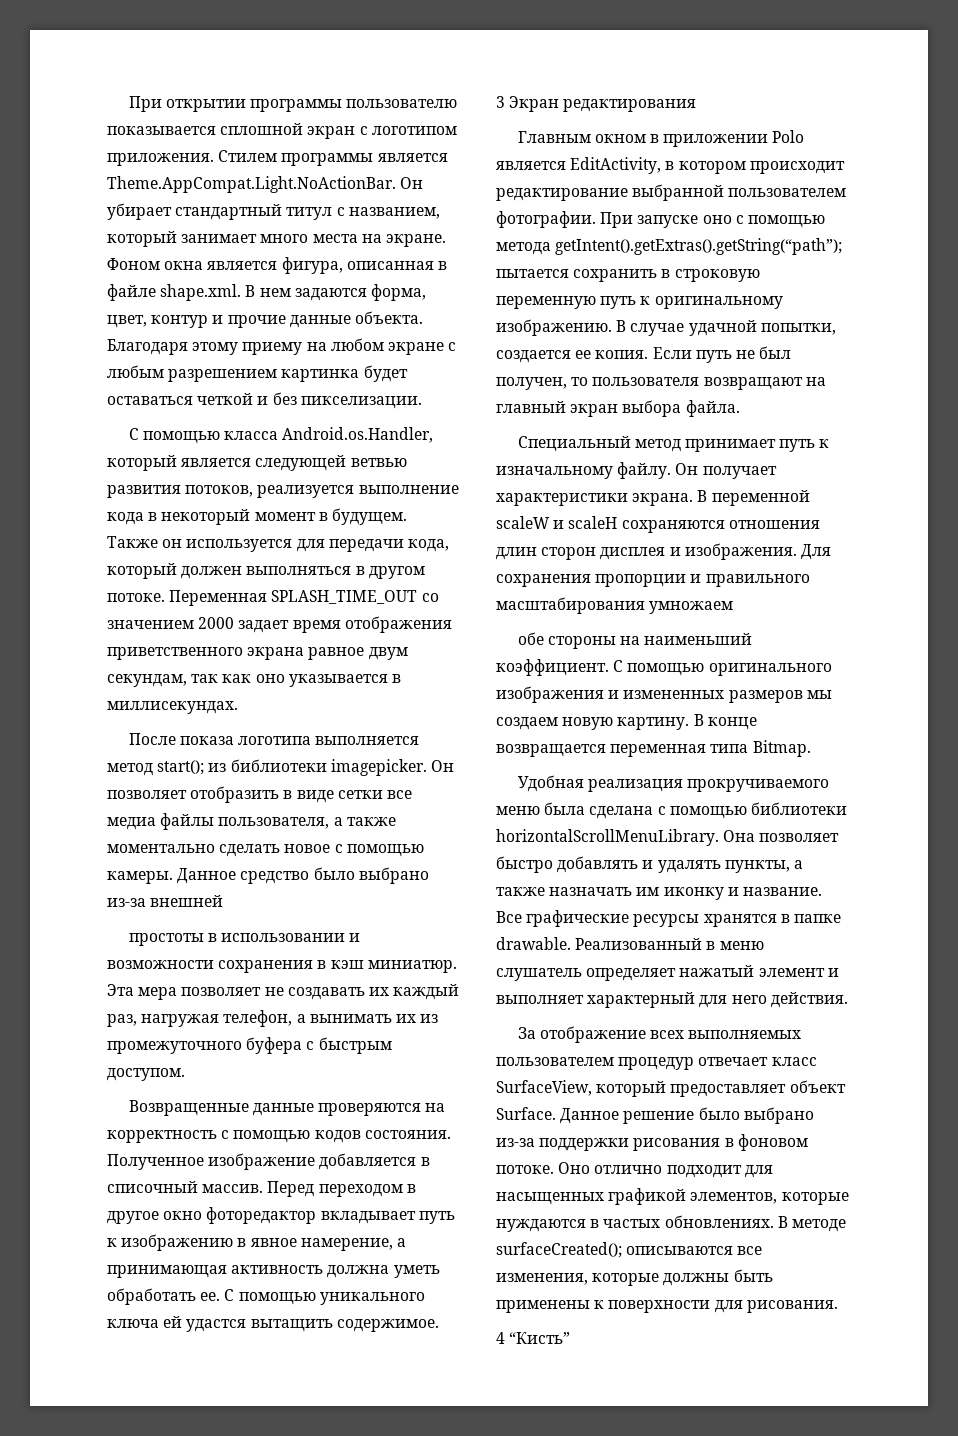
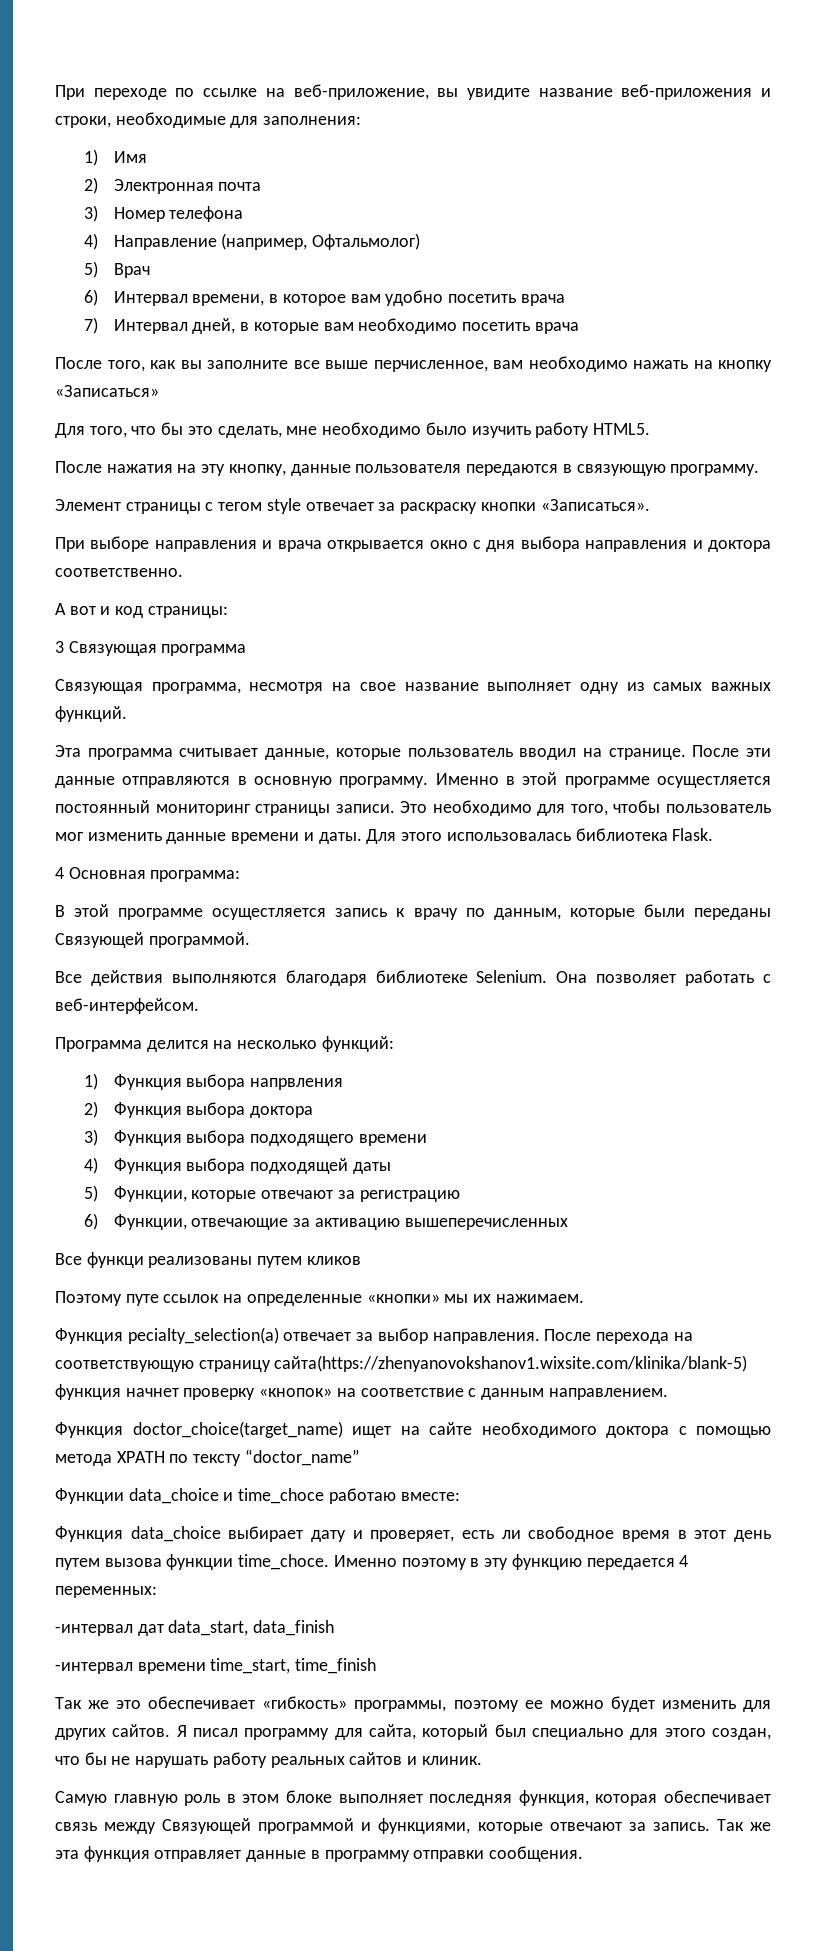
[128,96,458,112] [107,123,457,139] [107,150,448,166] [107,176,424,193] [107,203,440,220] [107,231,446,247] [107,257,447,274] [107,284,426,301] [107,311,423,328] [107,338,457,355] [107,365,408,382] [107,392,422,409] [128,427,434,444] [107,455,407,471] [107,485,459,498] [107,508,407,525] [107,536,449,552] [107,563,425,579] [107,590,439,606] [107,616,452,633] [107,647,408,660] [107,674,401,687] [107,701,238,714] [128,733,420,745] [107,759,454,776] [107,786,412,803] [107,813,396,830] [107,844,424,857] [107,867,429,884] [107,895,224,907] [128,933,361,946] [107,960,457,973] [107,984,460,1000] [107,1010,439,1027] [107,1037,392,1054] [107,1068,185,1081] [128,1100,446,1116] [107,1130,451,1143] [107,1153,430,1170] [107,1181,416,1197] [107,1207,455,1224] [107,1234,406,1251] [107,1265,440,1278] [107,1288,425,1305] [107,1316,439,1332] [496,96,697,112] [517,130,805,147] [496,157,845,174] [496,184,847,201] [496,211,825,228] [496,238,843,255] [496,269,760,282] [496,296,783,309] [496,319,836,336] [496,346,792,363] [496,377,826,390] [496,400,740,417] [517,436,830,452] [496,462,777,479] [496,490,810,506] [496,516,820,533] [496,543,831,560] [496,574,810,587] [496,597,734,614] [517,632,753,649] [496,659,832,676] [496,686,832,703] [496,714,757,730] [496,740,811,757] [517,775,830,792] [496,802,847,819] [496,829,840,846] [496,856,803,873] [496,887,822,900] [496,910,841,927] [496,937,764,950] [496,965,839,981] [496,992,848,1008] [517,1026,802,1043] [496,1057,817,1070] [496,1080,846,1097] [496,1107,814,1124] [496,1134,808,1151] [496,1162,773,1178] [496,1188,849,1205] [496,1215,846,1232] [496,1242,763,1258] [496,1269,773,1286] [496,1300,838,1313] [496,1332,571,1344] При открытии программы пользователю показывается сплошной экран с логотипом приложения. Стилем программы является Theme.AppCompat.Light.NoActionBar. Он убирает стандартный титул с названием, который занимает много места на экране. Фоном окна является фигура, описанная в файле shape.xml. В нем задаются форма, цвет, контур и прочие данные объекта. Благодаря этому приему на любом экране с любым разрешением картинка будет оставаться четкой и без пикселизации. // С помощью класса Аndroid.os.Handler, который является следующей ветвью развития потоков, реализуется выполнение кода в некоторый момент в будущем. Также он используется для передачи кода, который должен выполняться в другом потоке. Переменная SPLASH_TIME_OUT со значением 2000 задает время отображения приветственного экрана равное двум секундам, так как оно указывается в миллисекундах. // После показа логотипа выполняется метод start(); из библиотеки imagepicker. Он позволяет отобразить в виде сетки все медиа файлы пользователя, а также моментально сделать новое с помощью камеры. Данное средство было выбрано из-за внешней // простоты в использовании и возможности сохранения в кэш миниатюр. Эта мера позволяет не создавать их каждый раз, нагружая телефон, а вынимать их из промежуточного буфера с быстрым доступом. // Возвращенные данные проверяются на корректность с помощью кодов состояния. Полученное изображение добавляется в списочный массив. Перед переходом в другое окно фоторедактор вкладывает путь к изображению в явное намерение, а принимающая активность должна уметь обработать ее. С помощью уникального ключа ей удастся вытащить содержимое. // 3 Экран редактирования // Главным окном в приложении Polo является EditActivity, в котором происходит редактирование выбранной пользователем фотографии. При запуске оно с помощью метода getIntent().getExtras().getString(“path”); пытается сохранить в строковую переменную путь к оригинальному изображению. В случае удачной попытки, создается ее копия. Если путь не был получен, то пользователя возвращают на главный экран выбора файла. // Специальный метод принимает путь к изначальному файлу. Он получает характеристики экрана. В переменной scaleW и scaleH сохраняются отношения длин сторон дисплея и изображения. Для сохранения пропорции и правильного масштабирования умножаем // обе стороны на наименьший коэффициент. С помощью оригинального изображения и измененных размеров мы создаем новую картину. В конце возвращается переменная типа Bitmap. // Удобная реализация прокручиваемого меню была сделана с помощью библиотеки horizontalScrollMenuLibrary. Она позволяет быстро добавлять и удалять пункты, а также назначать им иконку и название. Все графические ресурсы хранятся в папке drawable. Реализованный в меню слушатель определяет нажатый элемент и выполняет характерный для него действия. // За отображение всех выполняемых пользователем процедур отвечает класс SurfaceView, который предоставляет объект Surface. Данное решение было выбрано из-за поддержки рисования в фоновом потоке. Оно отлично подходит для насыщенных графикой элементов, которые нуждаются в частых обновлениях. В методе surfaceCreated(); описываются все изменения, которые должны быть применены к поверхности для рисования. // 4 “Кисть” -> [55,84,771,100] [55,112,362,128] [84,149,147,166] [84,177,262,194] [84,205,244,222] [84,233,421,250] [84,261,150,278] [84,289,565,306] [84,317,579,334] [55,356,772,372] [55,385,159,397] [55,422,650,438] [55,461,760,476] [55,498,650,514] [55,536,771,552] [55,568,183,577] [55,603,228,618] [55,641,247,656] [55,679,772,694] [55,706,127,722] [55,745,772,760] [55,772,771,788] [55,800,771,816] [55,828,714,844] [55,867,241,882] [55,904,771,920] [55,932,250,948] [55,970,772,986] [55,998,199,1014] [55,1036,394,1052] [84,1073,344,1090] [84,1101,314,1118] [84,1129,427,1146] [84,1157,391,1174] [84,1185,460,1202] [84,1213,568,1230] [55,1252,361,1268] [55,1291,584,1306] [55,1327,693,1344] [55,1355,748,1372] [55,1384,668,1400] [55,1421,771,1438] [55,1449,360,1466] [55,1488,460,1504] [55,1526,771,1542] [55,1554,689,1570] [55,1586,157,1598] [55,1620,335,1636] [55,1658,377,1674] [55,1696,771,1712] [55,1724,772,1740] [55,1752,482,1768] [55,1790,772,1806] [55,1818,771,1834] [55,1846,584,1862] При переходе по ссылке на веб-приложение, вы увидите название веб-приложения и строки, необходимые для заполнения: // 1) Имя // 2) Электронная почта // 3) Номер телефона // 4) Направление (например, Офтальмолог) // 5) Врач // 6) Интервал времени, в которое вам удобно посетить врача // 7) Интервал дней, в которые вам необходимо посетить врача // После того, как вы заполните все выше перчисленное, вам необходимо нажать на кнопку «Записаться» // Для того, что бы это сделать, мне необходимо было изучить работу HTML5. // После нажатия на эту кнопку, данные пользователя передаются в связующую программу. // Элемент страницы с тегом style отвечает за раскраску кнопки «Записаться». // При выборе направления и врача открывается окно с дня выбора направления и доктора соответственно. // А вот и код страницы: // 3 Связующая программа // Связующая программа, несмотря на свое название выполняет одну из самых важных функций. // Эта программа считывает данные, которые пользователь вводил на странице. После эти данные отправляются в основную программу. Именно в этой программе осущестляется постоянный мониторинг страницы записи. Это необходимо для того, чтобы пользователь мог изменить данные времени и даты. Для этого использовалась библиотека Flask. // 4 Основная программа: // В этой программе осущестляется запись к врачу по данным, которые были переданы Связующей программой. // Все действия выполняются благодаря библиотеке Selenium. Она позволяет работать с веб-интерфейсом. // Программа делится на несколько функций: // 1) Функция выбора напрвления // 2) Функция выбора доктора // 3) Функция выбора подходящего времени // 4) Функция выбора подходящей даты // 5) Функции, которые отвечают за регистрацию // 6) Функции, отвечающие за активацию вышеперечисленных // Все функци реализованы путем кликов // Поэтому путе ссылок на определенные «кнопки» мы их нажимаем. // Функция pecialty_selection(a) отвечает за выбор направления. После перехода на соответствующую страницу сайта(https://zhenyanovokshanov1.wixsite.com/klinika/blank-5) функция начнет проверку «кнопок» на соответствие с данным направлением. // Функция doctor_choice(target_name) ищет на сайте необходимого доктора с помощью метода XPATH по тексту “doctor_name” // Функции data_choice и time_choce работаю вместе: // Функция data_choice выбирает дату и проверяет, есть ли свободное время в этот день путем вызова функции time_choce. Именно поэтому в эту функцию передается 4 переменных: // -интервал дат data_start, data_finish // -интервал времени time_start, time_finish // Так же это обеспечивает «гибкость» программы, поэтому ее можно будет изменить для других сайтов. Я писал программу для сайта, который был специально для этого создан, что бы не нарушать работу реальных сайтов и клиник. // Самую главную роль в этом блоке выполняет последняя функция, которая обеспечивает связь между Связующей программой и функциями, которые отвечают за запись. Так же эта функция отправляет данные в программу отправки сообщения.

